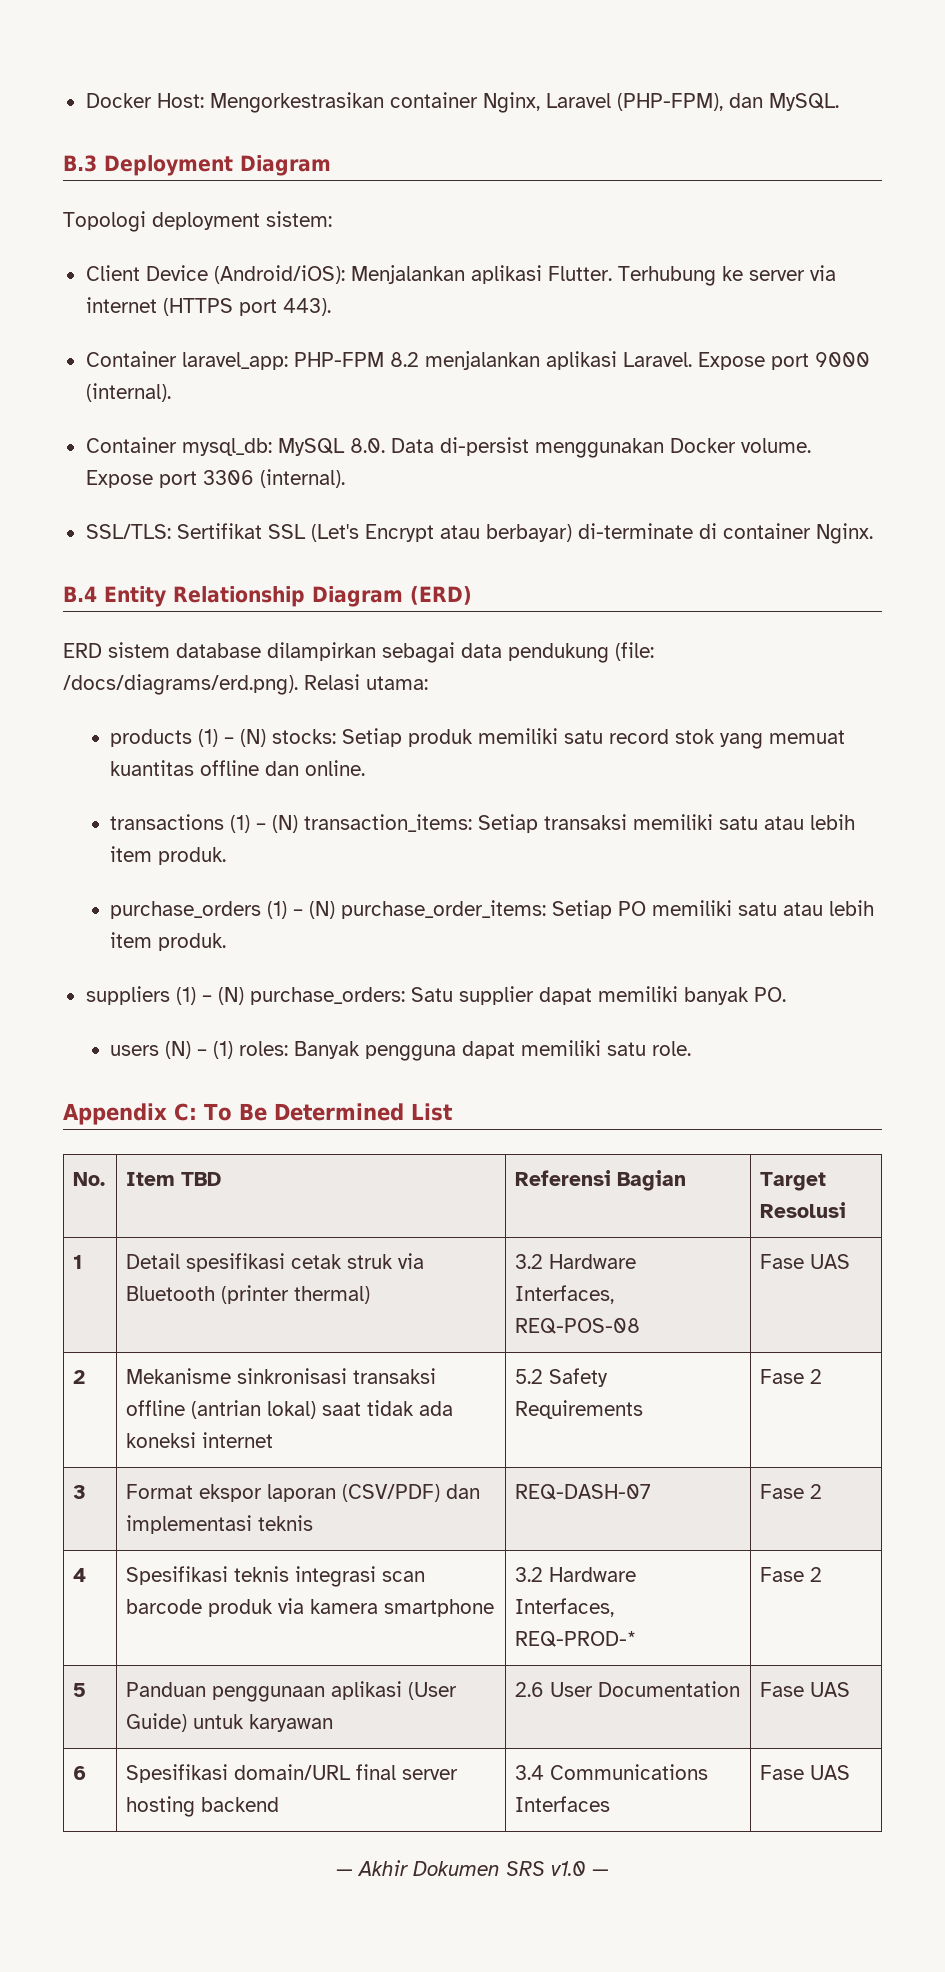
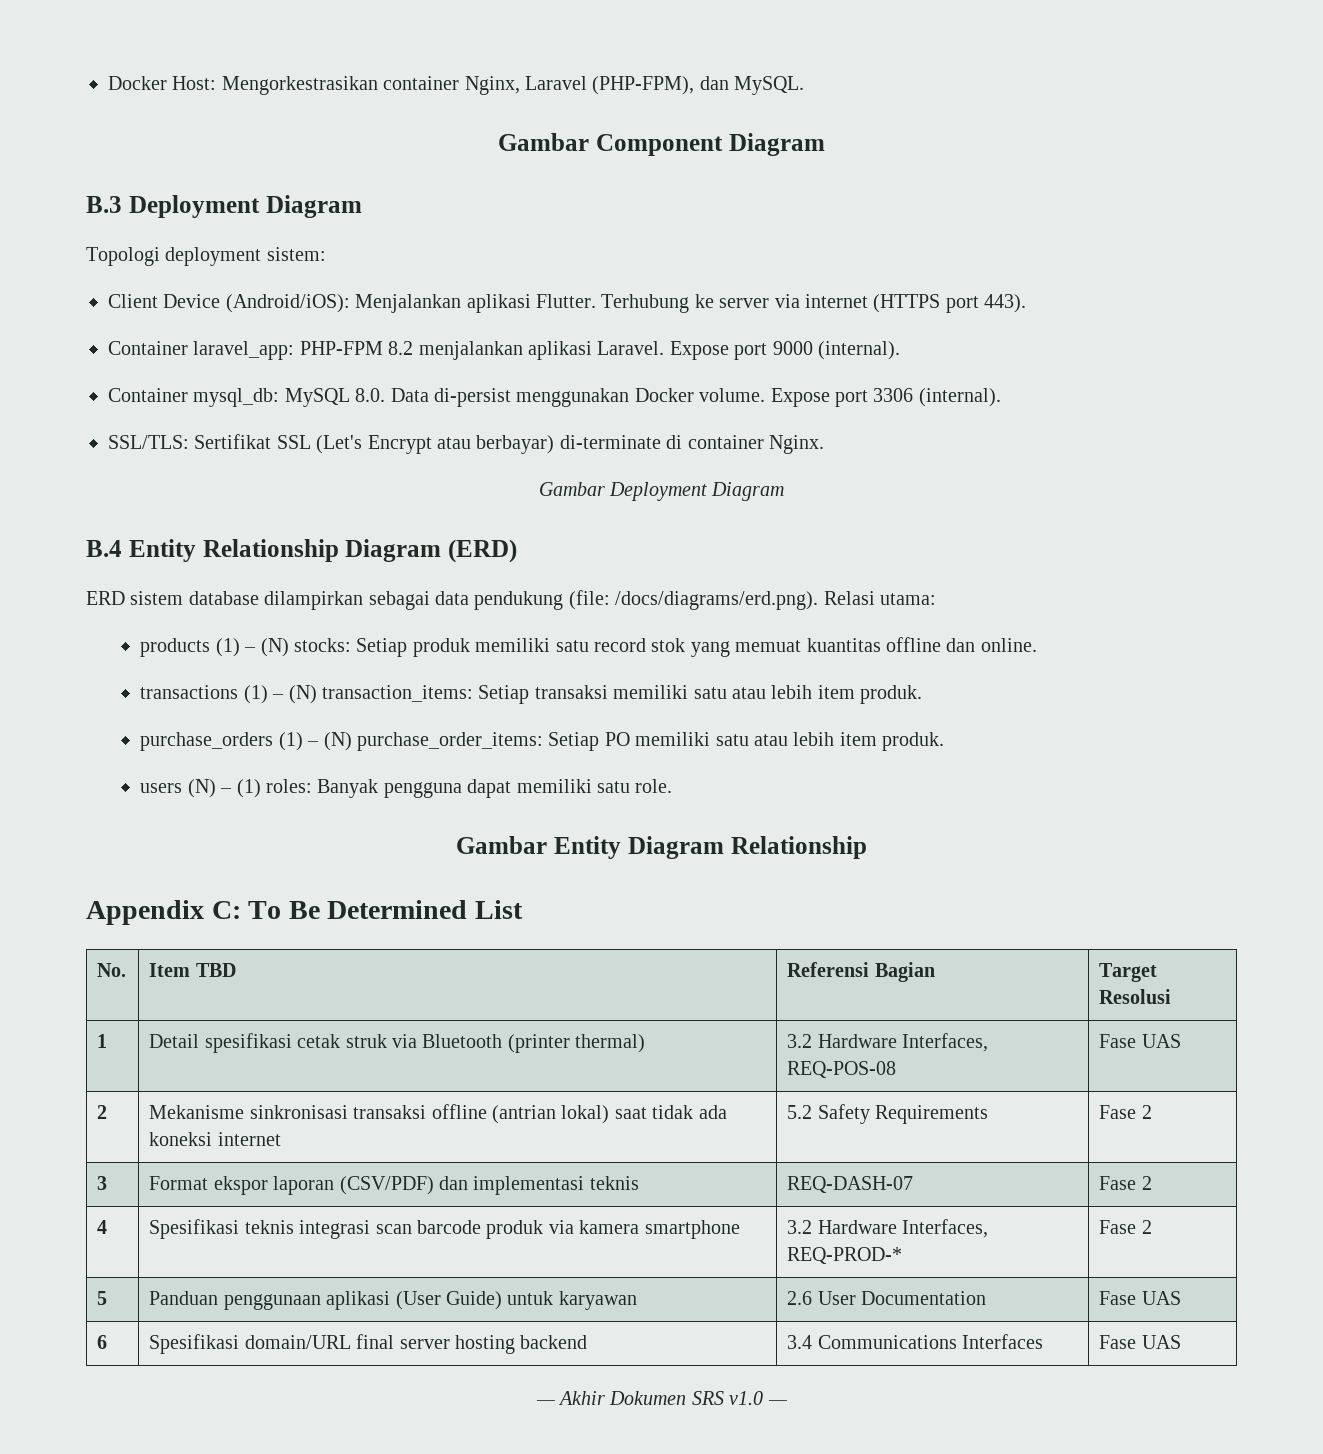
(839, 102) none -> [498,133,825,156] // Gambar Component Diagram
(873, 533) none -> [538,482,785,501] // Gambar Deployment Diagram
[85,986,786,1005] // suppliers (1) – (N) purchase_orders: Satu supplier dapat memiliki banyak PO. -> (945, 741) none
(692, 1048) none -> [456,836,867,859] // Gambar Entity Diagram Relationship

